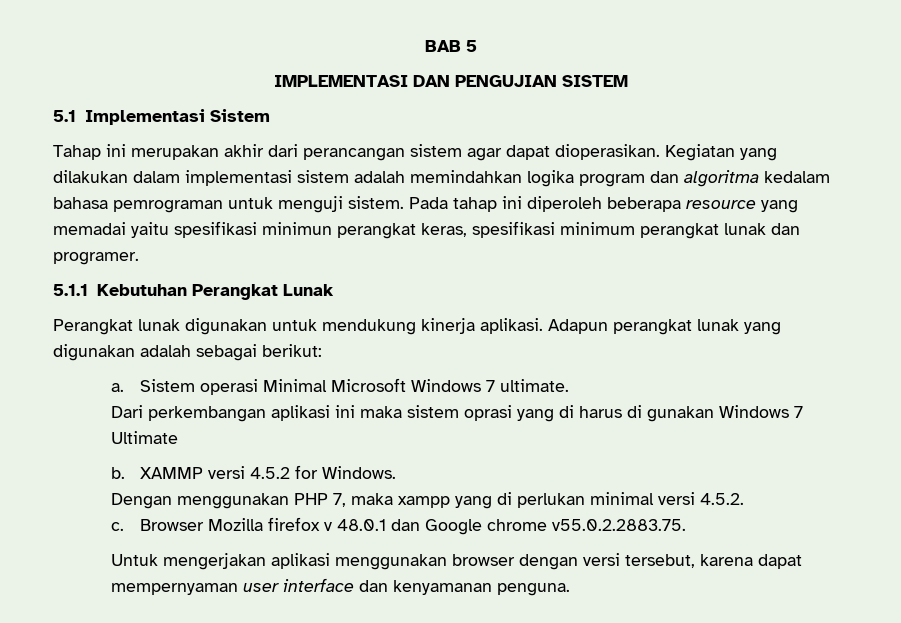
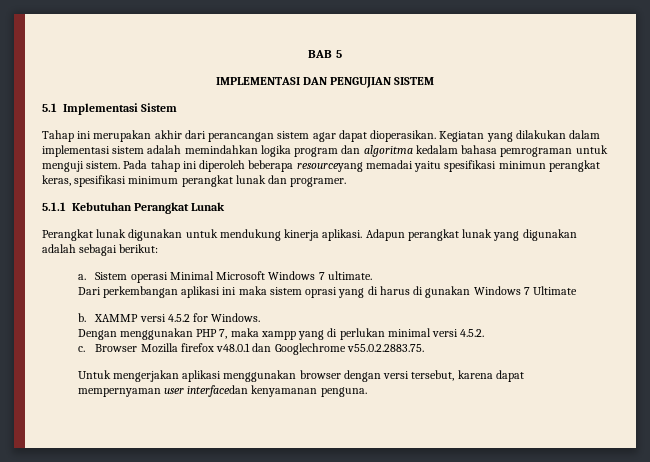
[686,200,798,213] resource yang -> [296,162,363,172] resourceyang
[323,519,547,535] v 48.0.1 dan Google chrome -> [216,343,346,355] v48.0.1 dan Googlechrome
[282,578,388,592] interface dan -> [187,385,249,397] interfacedan

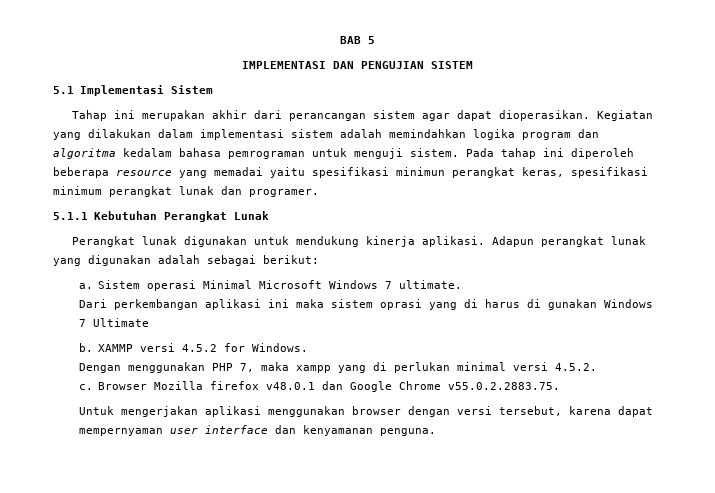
[296,162,363,172] resourceyang -> [116,170,207,178] resource yang
[274,343,346,355] Googlechrome -> [350,381,442,392] Google Chrome
[187,385,249,397] interfacedan -> [204,425,296,434] interface dan

